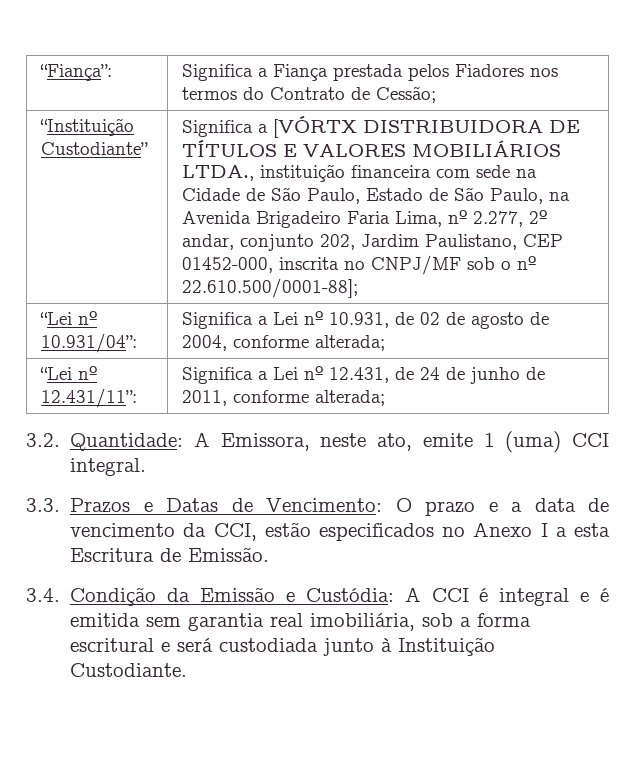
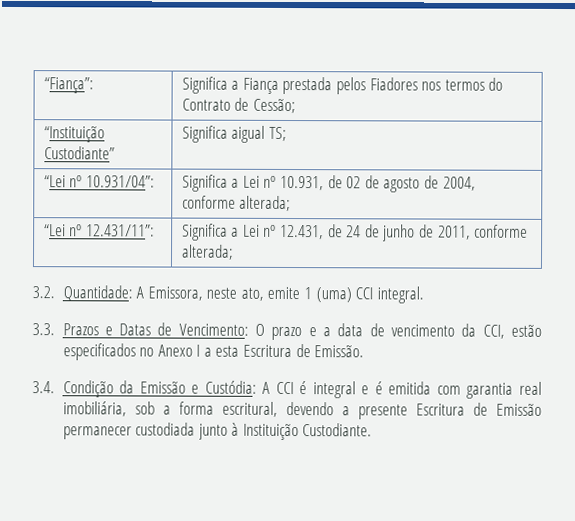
[257,116,580,138] [181,140,561,157] [181,164,537,182] [181,187,570,204] [181,210,547,228] [181,234,563,251] [181,255,536,275] [181,278,358,298] a [VÓRTX DISTRIBUIDORA DE TÍTULOS E VALORES MOBILIÁRIOS LTDA., instituição financeira com sede na Cidade de São Paulo, Estado de São Paulo, na Avenida Brigadeiro Faria Lima, nº 2.277, 2º andar, conjunto 202, Jardim Paulistano, CEP 01452-000, inscrita no CNPJ/MF sob o nº 22.610.500/0001-88]; -> [231,125,287,143] aigual TS;
[146,617,182,627] sem -> [436,385,461,395] com
[70,638,214,652] escritural e será -> [221,401,542,420] [62,426,132,440] escritural, devendo a presente Escritura de Emissão permanecer

